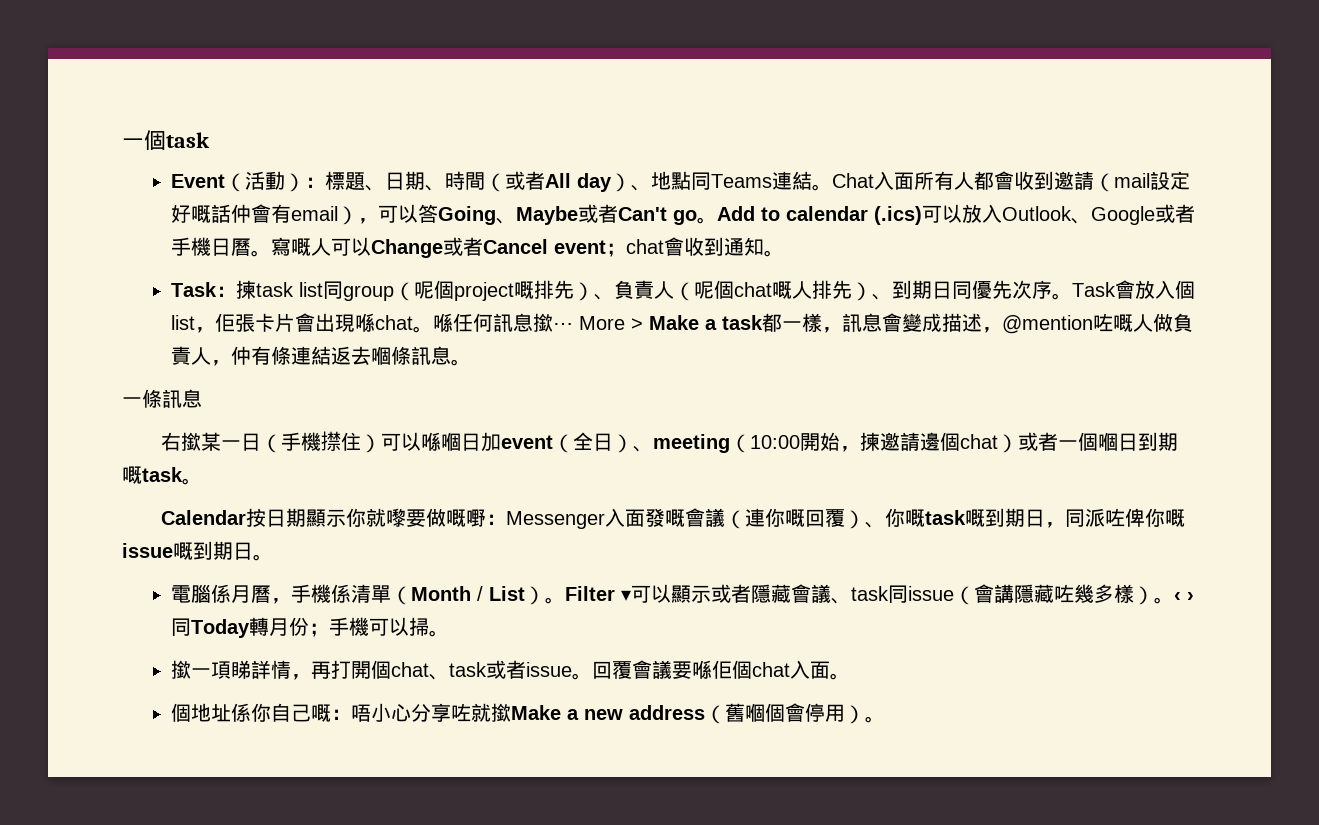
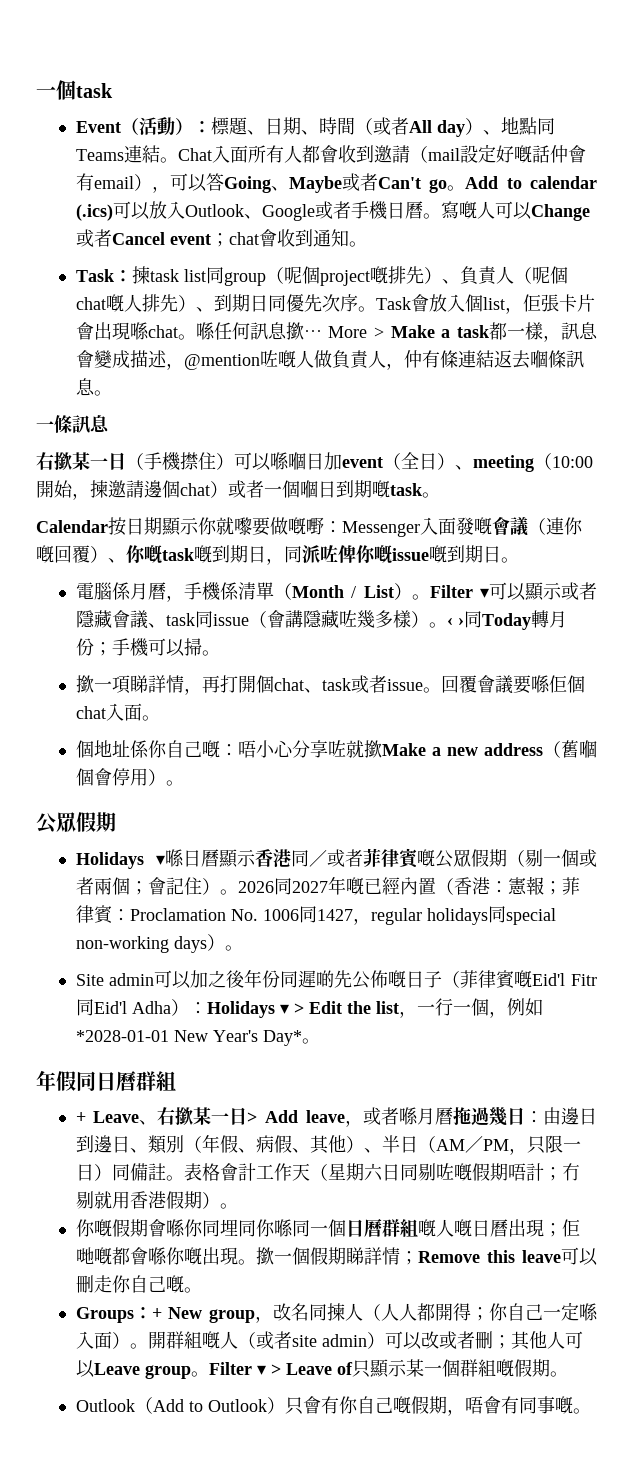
(885, 719) none -> [36,812,116,834] [75,848,597,869] [75,876,580,895] [75,905,556,925] [75,934,243,953] [75,969,597,989] [75,998,543,1018] [75,1030,320,1046] [36,1070,176,1091] [75,1107,597,1127] [75,1134,581,1155] [75,1163,580,1181] [75,1191,238,1209] [75,1218,580,1237] [75,1247,598,1266] [75,1275,202,1293] [75,1302,598,1323] [75,1331,583,1350] [75,1359,568,1379] [75,1396,591,1416] // 公眾假期 // Holidays ▾喺日曆顯示香港同／或者菲律賓嘅公眾假期（剔一個或者兩個；會記住）。2026同2027年嘅已經內置（香港：憲報；菲律賓：Proclamation No. 1006同1427，regular holidays同special non-working days）。 // Site admin可以加之後年份同遲啲先公佈嘅日子（菲律賓嘅Eid'l Fitr同Eid'l Adha）：Holidays ▾ > Edit the list，一行一個，例如*2028-01-01 New Year's Day*。 // 年假同日曆群組 // + Leave、右撳某一日> Add leave，或者喺月曆拖過幾日：由邊日到邊日、類別（年假、病假、其他）、半日（AM／PM，只限一日）同備註。表格會計工作天（星期六日同剔咗嘅假期唔計；冇剔就用香港假期）。 // 你嘅假期會喺你同埋同你喺同一個日曆群組嘅人嘅日曆出現；佢哋嘅都會喺你嘅出現。撳一個假期睇詳情；Remove this leave可以刪走你自己嘅。 // Groups：+ New group，改名同揀人（人人都開得；你自己一定喺入面）。開群組嘅人（或者site admin）可以改或者刪；其他人可以Leave group。Filter ▾ > Leave of只顯示某一個群組嘅假期。 // Outlook（Add to Outlook）只會有你自己嘅假期，唔會有同事嘅。

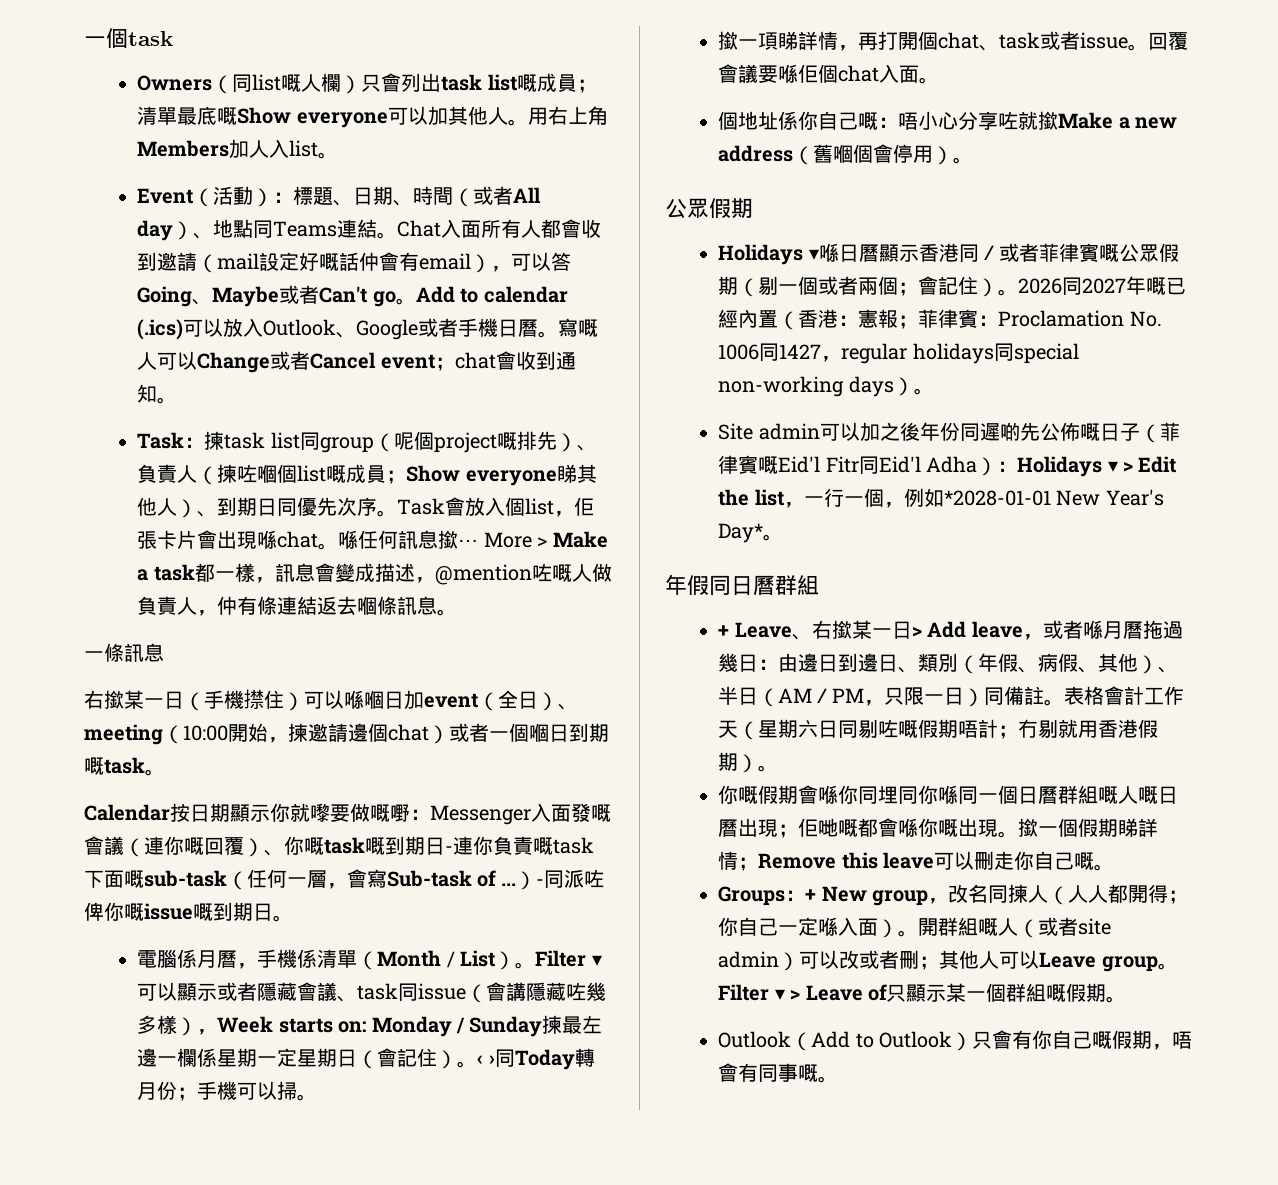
(113, 90) none -> [137,73,597,94] [137,106,608,128] [137,139,339,159] // Owners（同list嘅人欄）只會列出task list嘅成員；清單最底嘅Show everyone可以加其他人。用右上角Members加人入list。
[531,266,568,284] [75,294,178,312] 呢個chat嘅人排先 -> [217,464,597,486] [137,497,178,516] 揀咗嗰個list嘅成員；Show everyone睇其他人
[266,558,284,565] ， -> [445,836,594,855] [84,869,544,890] -連你負責嘅task下面嘅sub-task（任何一層，會寫Sub-task of ...）-
(429, 619) none -> [197,1015,603,1037] [137,1048,458,1069] ，Week starts on: Monday / Sunday揀最左邊一欄係星期一定星期日（會記住）

